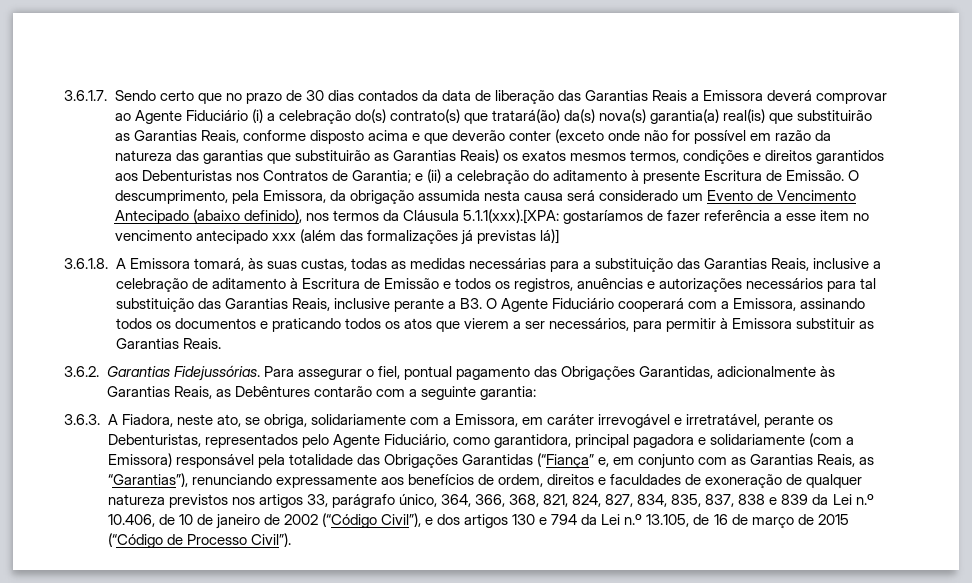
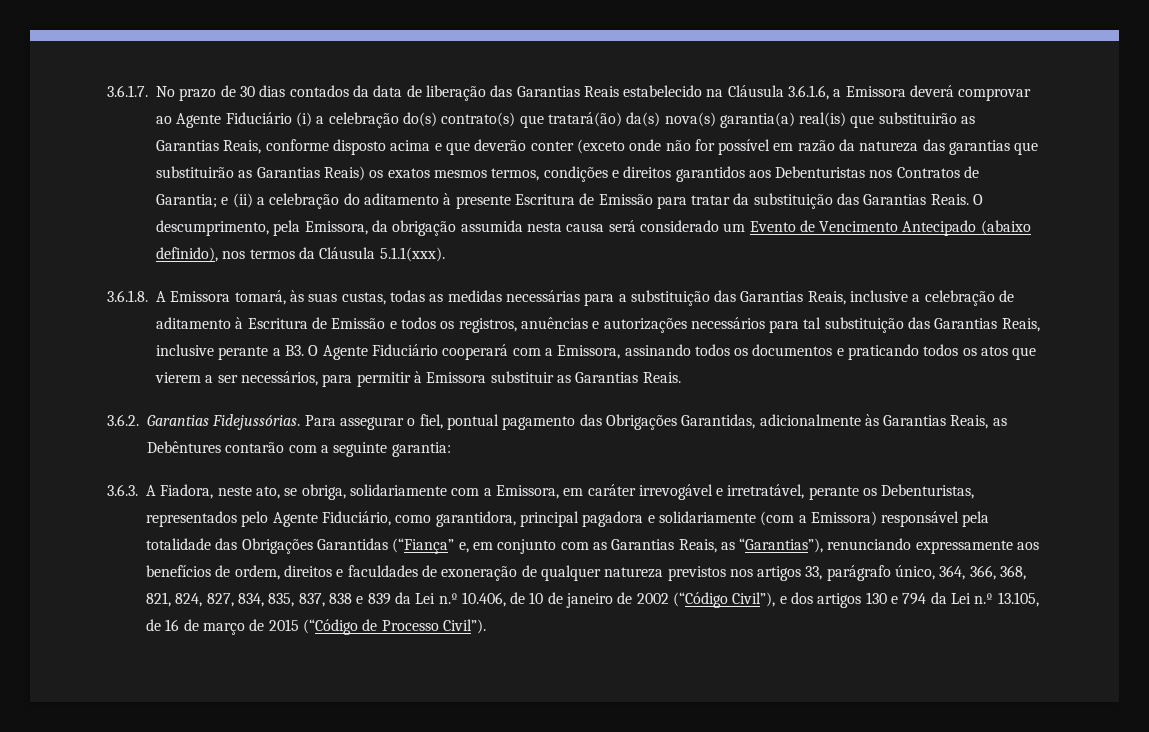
[114,90,242,104] Sendo certo que no -> [156,86,175,97] No
(688, 95) none -> [623,85,830,100] estabelecido na Cláusula 3.6.1.6,
[786,170,845,181] Emissão. -> [598,193,969,209] Emissão para tratar da substituição das Garantias Reais.
[462,209,870,224] [114,229,559,245] 5.1.1(xxx).[XPA: gostaríamos de fazer referência a esse item no vencimento antecipado xxx (além das formalizações já previstas lá)] -> [379,247,445,262] 5.1.1(xxx).

